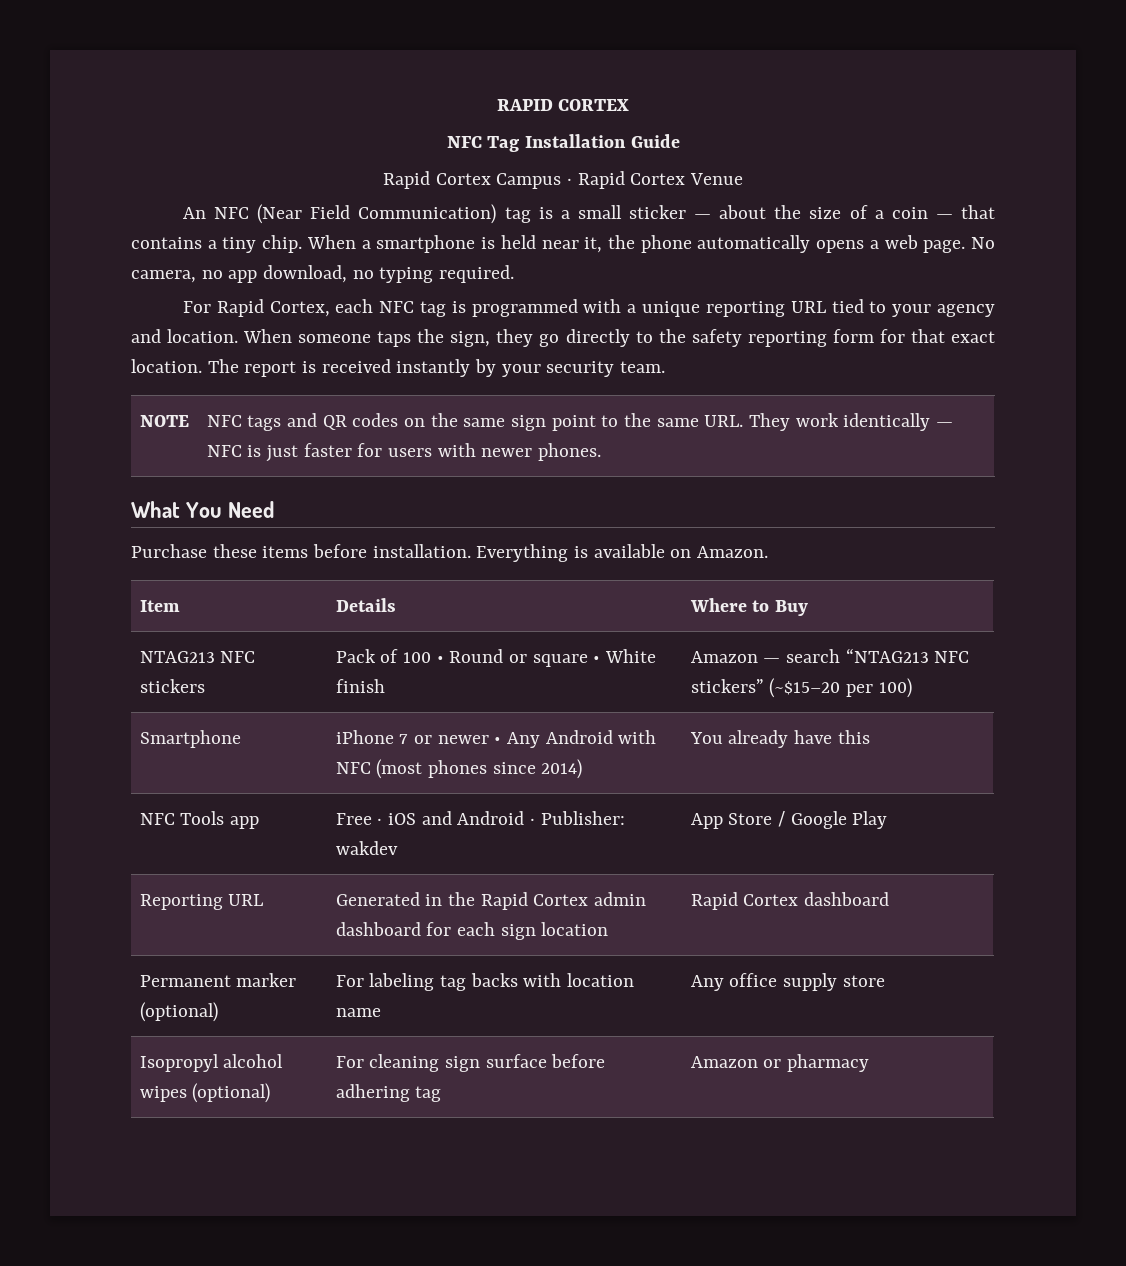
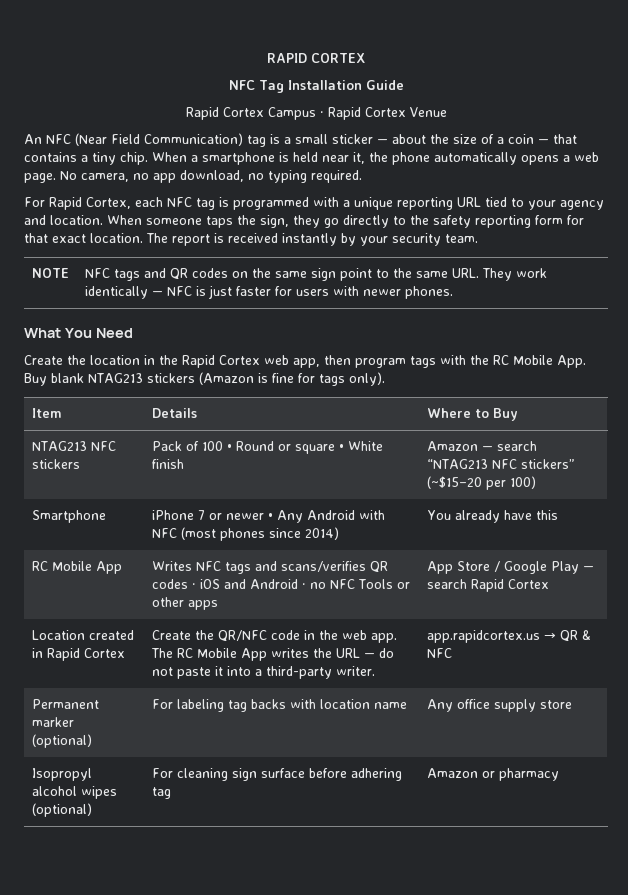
[131,544,769,562] Purchase these items before installation. Everything is available on Amazon. -> [24,355,586,368] [24,372,385,386] Create the location in the Rapid Cortex web app, then program tags with the RC Mobile App. Buy blank NTAG213 stickers (Amazon is fine for tags only).
[139,811,259,829] [335,813,372,825] NFC Tools app | Free -> [31,561,122,574] [151,561,388,574] [151,579,188,589] RC Mobile App | Writes NFC tags and scans/verifies QR codes
[540,811,625,825] [335,841,398,855] Publisher: wakdev -> [309,579,410,589] [151,597,218,610] no NFC Tools or other apps
[139,894,264,910] [335,892,646,910] [335,922,609,940] [690,892,889,910] // Reporting URL | Generated in the Rapid Cortex admin dashboard for each sign location | Rapid Cortex dashboard -> [582,566,594,571] [426,579,549,592] [31,630,134,640] [31,648,125,661] [151,630,397,643] [150,648,394,661] [151,666,375,679] [426,630,591,643] [426,648,452,658] — search Rapid Cortex // Location created in Rapid Cortex | Create the QR/NFC code in the web app. The RC Mobile App writes the URL — do not paste it into a third-party writer. | app.rapidcortex.us → QR & NFC

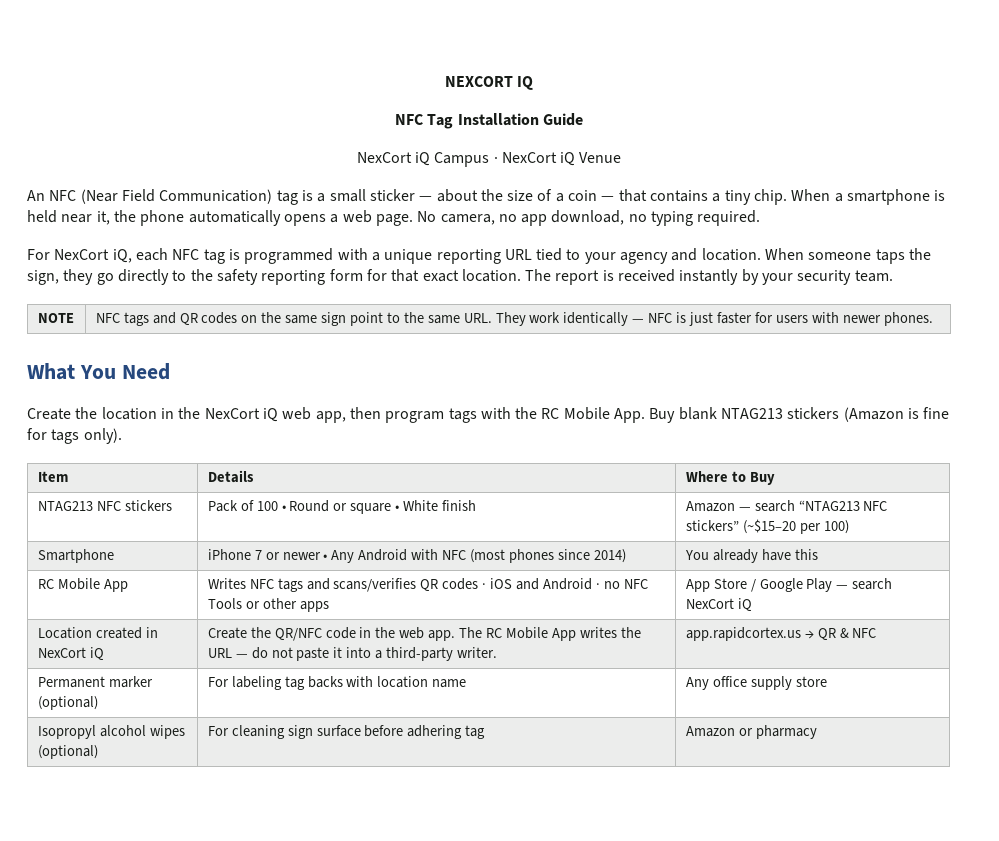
[267,53,365,63] RAPID CORTEX -> [444,76,534,90] NEXCORT IQ
[185,107,406,120] Rapid Cortex Campus · Rapid Cortex -> [356,152,576,167] NexCort iQ Campus · NexCort iQ
[49,197,131,210] Rapid Cortex, -> [54,249,132,263] NexCort iQ,
[182,355,260,368] Rapid Cortex -> [204,408,278,422] NexCort iQ
[470,579,549,592] Rapid Cortex -> [685,598,752,612] NexCort iQ
[46,648,125,661] Rapid Cortex -> [37,647,104,661] NexCort iQ

